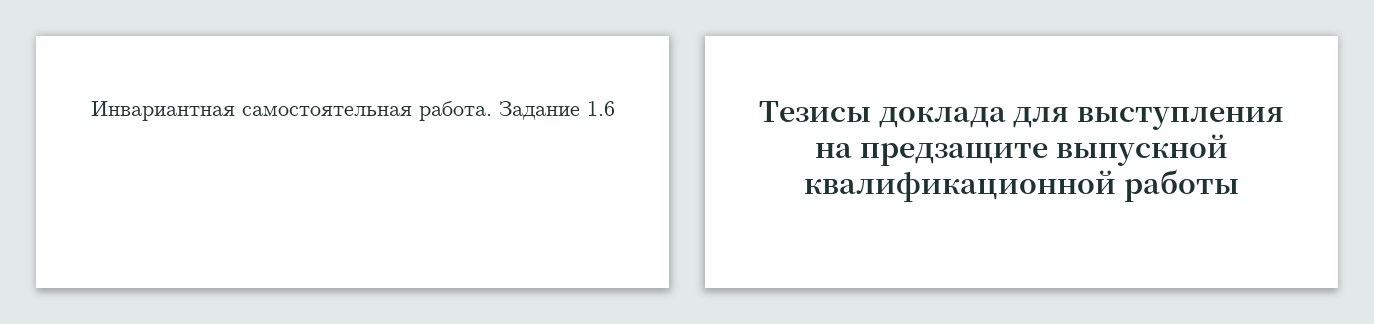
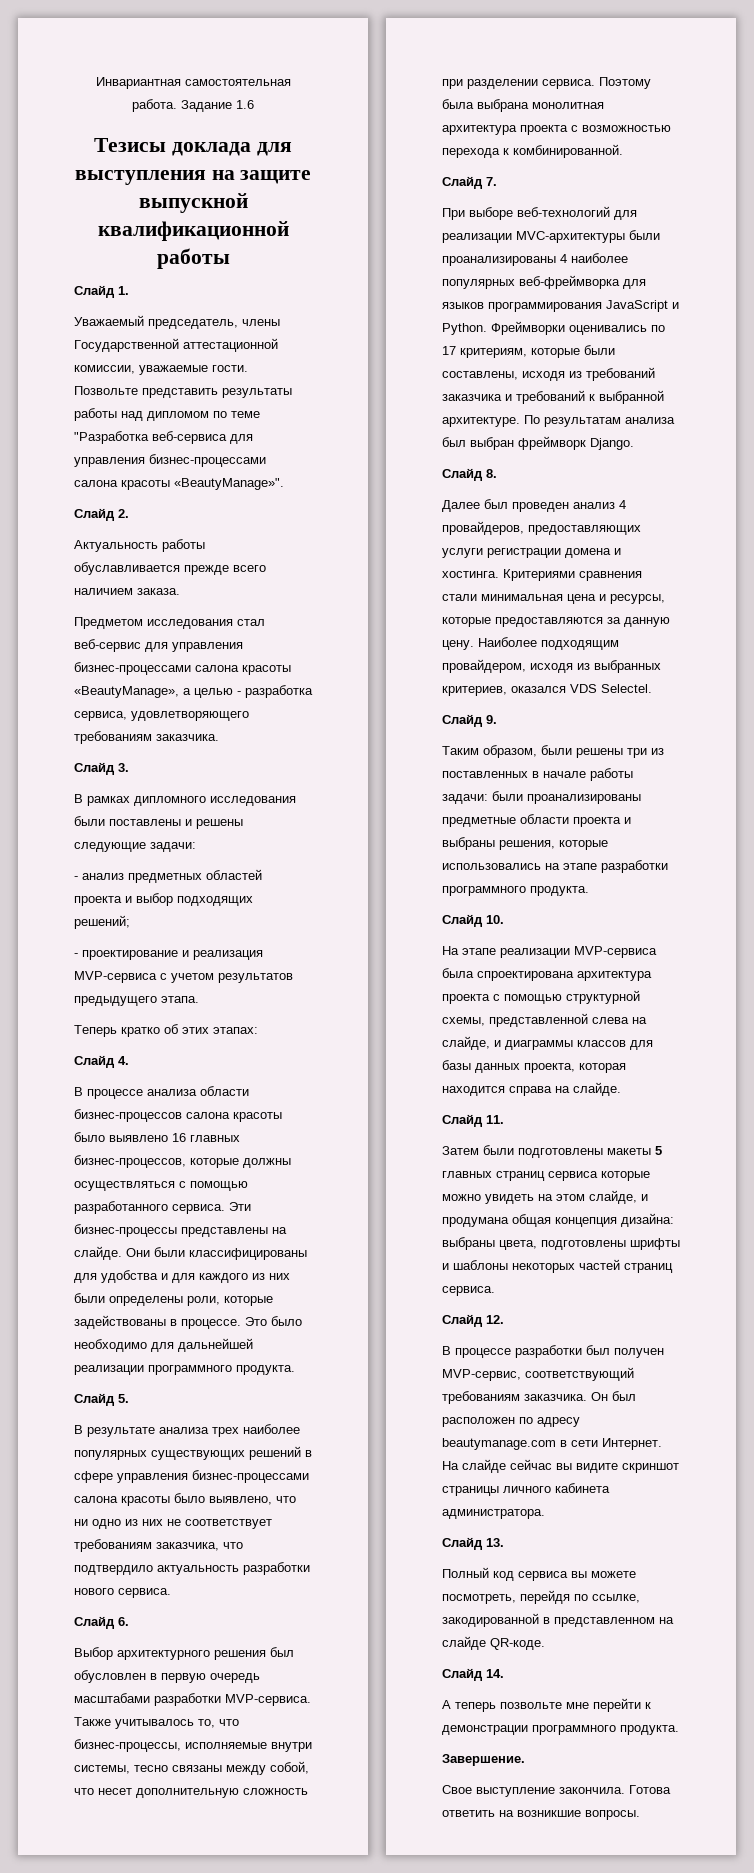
[860,143,1048,166] предзащите -> [240,170,312,184] защите
(1239, 185) none -> [74,285,129,298] [74,315,280,329] [74,338,278,352] [74,365,248,375] [74,386,292,398] [74,408,260,421] [74,431,253,444] [74,454,266,467] [74,478,284,490] [74,508,129,521] [74,539,205,552] [74,562,266,575] [74,588,180,595] [74,617,265,629] [74,639,243,652] [74,662,291,675] [74,685,313,698] [74,711,249,721] [74,731,219,744] [74,762,129,775] [74,794,296,806] [74,816,243,829] [74,842,196,852] [74,869,262,883] [74,893,253,906] [74,915,130,929] [74,950,263,960] [74,971,293,983] [74,996,199,1006] [74,1024,258,1037] [74,1055,129,1068] [74,1086,249,1099] [74,1109,282,1122] [74,1132,240,1142] [74,1155,291,1168] [74,1181,248,1191] [74,1201,251,1214] [74,1224,287,1237] [74,1246,307,1260] [74,1270,290,1283] [74,1293,273,1306] [74,1315,302,1329] [74,1338,253,1352] [74,1365,295,1375] [74,1393,129,1406] [74,1424,300,1437] [74,1446,312,1460] [74,1470,309,1483] [74,1493,296,1506] [74,1519,272,1529] [74,1539,243,1552] [74,1562,310,1575] [74,1588,171,1598] [74,1616,129,1629] [74,1647,294,1660] [74,1670,260,1683] [74,1693,311,1706] [74,1717,239,1729] [74,1739,312,1752] [74,1761,309,1775] [74,1788,308,1798] [442,77,651,89] [442,99,604,112] [442,125,671,135] [442,144,623,158] [442,176,497,189] [442,206,637,220] [442,230,660,243] [442,253,628,266] [442,275,646,289] [442,300,679,312] [442,321,665,335] [442,345,615,358] [442,367,655,381] [442,390,664,404] [442,415,675,427] [442,436,634,450] [442,468,497,481] [442,499,626,512] [442,521,641,535] [442,548,621,558] [442,569,642,581] [442,594,665,604] [442,617,670,627] [442,637,619,650] [442,659,661,673] [442,684,652,696] [442,714,497,727] [442,745,664,758] [442,768,633,781] [442,791,641,804] [442,814,631,827] [442,837,608,850] [442,860,668,873] [442,886,589,896] [442,914,504,927] [442,946,657,958] [442,968,652,981] [442,990,640,1004] [442,1013,647,1027] [442,1036,653,1050] [442,1060,626,1073] [442,1082,621,1096] [442,1114,504,1127] [442,1145,662,1158] [442,1171,650,1181] [442,1190,648,1204] [442,1213,674,1227] [442,1237,680,1250] [442,1259,673,1273] [442,1286,495,1296] [442,1314,504,1327] [442,1345,664,1358] [442,1367,634,1381] [442,1391,636,1404] [442,1417,580,1427] [442,1438,662,1450] [442,1459,679,1473] [442,1483,610,1496] [442,1509,545,1519] [442,1537,504,1550] [442,1567,636,1581] [442,1590,640,1604] [442,1613,674,1627] [442,1636,545,1650] [442,1668,504,1681] [442,1698,651,1712] [442,1725,679,1735] [442,1754,525,1766] [442,1785,671,1797] [442,1810,640,1820] // Слайд 1. // Уважаемый председатель, члены Государственной аттестационной комиссии, уважаемые гости. Позвольте представить результаты работы над дипломом по теме "Разработка веб-сервиса для управления бизнес-процессами салона красоты «BeautyManage»". // Слайд 2. // Актуальность работы обуславливается прежде всего наличием заказа. // Предметом исследования стал веб-сервис для управления бизнес-процессами салона красоты «BeautyManage», а целью - разработка сервиса, удовлетворяющего требованиям заказчика. // Слайд 3. // В рамках дипломного исследования были поставлены и решены следующие задачи: // - анализ предметных областей проекта и выбор подходящих решений; // - проектирование и реализация MVP-сервиса с учетом результатов предыдущего этапа. // Теперь кратко об этих этапах: // Слайд 4. // В процессе анализа области бизнес-процессов салона красоты было выявлено 16 главных бизнес-процессов, которые должны осуществляться с помощью разработанного сервиса. Эти бизнес-процессы представлены на слайде. Они были классифицированы для удобства и для каждого из них были определены роли, которые задействованы в процессе. Это было необходимо для дальнейшей реализации программного продукта. // Слайд 5. // В результате анализа трех наиболее популярных существующих решений в сфере управления бизнес-процессами салона красоты было выявлено, что ни одно из них не соответствует требованиям заказчика, что подтвердило актуальность разработки нового сервиса. // Слайд 6. // Выбор архитектурного решения был обусловлен в первую очередь масштабами разработки MVP-сервиса. Также учитывалось то, что бизнес-процессы, исполняемые внутри системы, тесно связаны между собой, что несет дополнительную сложность при разделении сервиса. Поэтому была выбрана монолитная архитектура проекта с возможностью перехода к комбинированной. // Слайд 7. // При выборе веб-технологий для реализации MVC-архитектуры были проанализированы 4 наиболее популярных веб-фреймворка для языков программирования JavaScript и Python. Фреймворки оценивались по 17 критериям, которые были составлены, исходя из требований заказчика и требований к выбранной архитектуре. По результатам анализа был выбран фреймворк Django. // Слайд 8. // Далее был проведен анализ 4 провайдеров, предоставляющих услуги регистрации домена и хостинга. Критериями сравнения стали минимальная цена и ресурсы, которые предоставляются за данную цену. Наиболее подходящим провайдером, исходя из выбранных критериев, оказался VDS Selectel. // Слайд 9. // Таким образом, были решены три из поставленных в начале работы задачи: были проанализированы предметные области проекта и выбраны решения, которые использовались на этапе разработки программного продукта. // Слайд 10. // На этапе реализации MVP-сервиса была спроектирована архитектура проекта с помощью структурной схемы, представленной слева на слайде, и диаграммы классов для базы данных проекта, которая находится справа на слайде. // Слайд 11. // Затем были подготовлены макеты 5 главных страниц сервиса которые можно увидеть на этом слайде, и продумана общая концепция дизайна: выбраны цвета, подготовлены шрифты и шаблоны некоторых частей страниц сервиса. // Слайд 12. // В процессе разработки был получен MVP-сервис, соответствующий требованиям заказчика. Он был расположен по адресу beautymanage.com в сети Интернет. На слайде сейчас вы видите скриншот страницы личного кабинета администратора. // Слайд 13. // Полный код сервиса вы можете посмотреть, перейдя по ссылке, закодированной в представленном на слайде QR-коде. // Слайд 14. // А теперь позвольте мне перейти к демонстрации программного продукта. // Завершение. // Свое выступление закончила. Готова ответить на возникшие вопросы.

